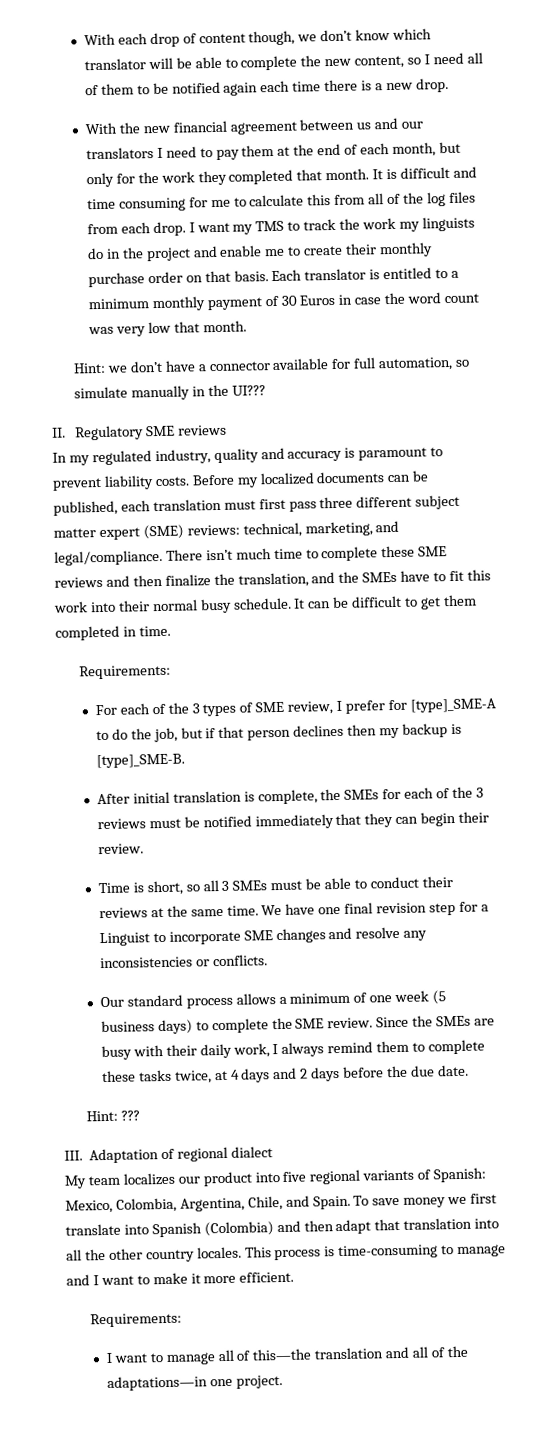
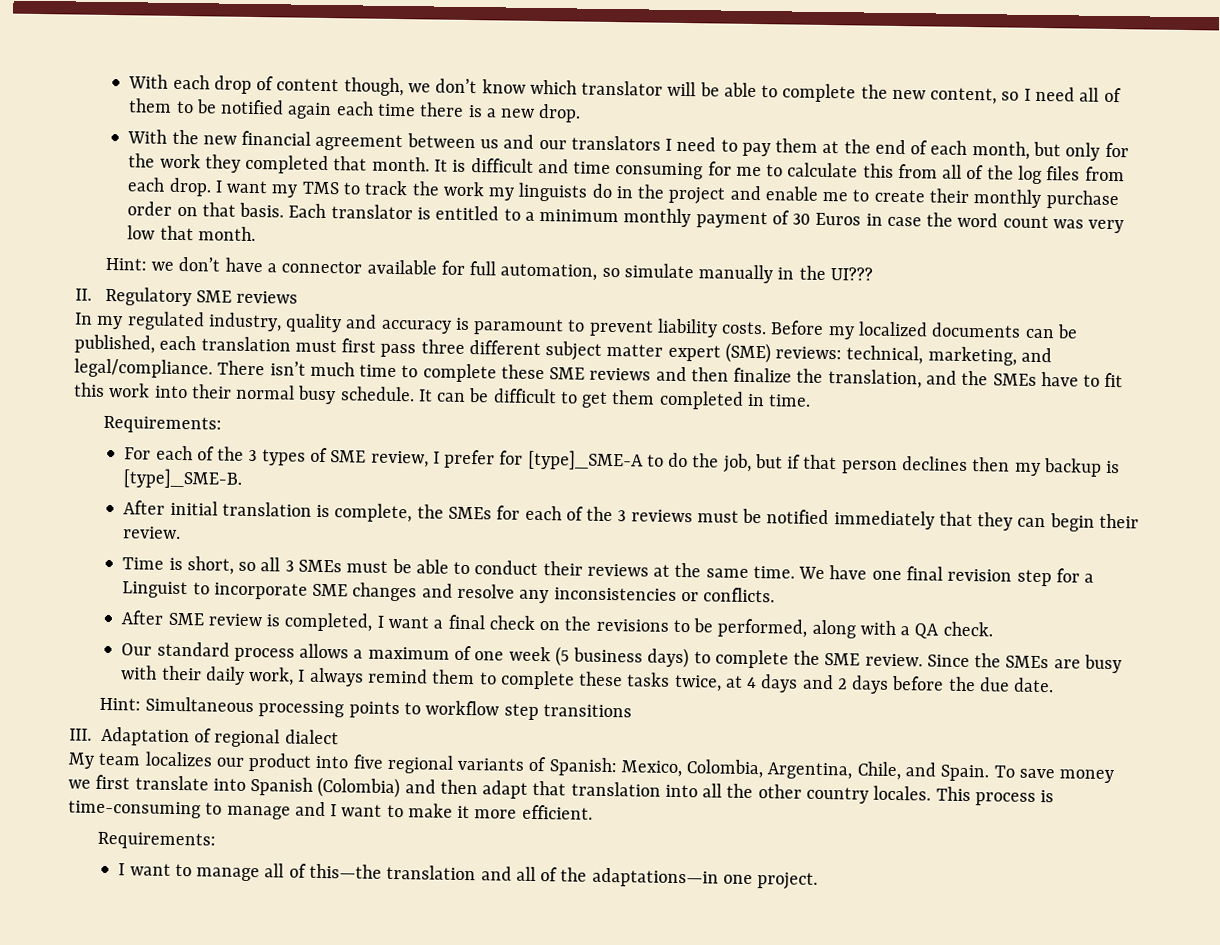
(268, 960) none -> [121,610,993,639] // After SME review is completed, I want a final check on the revisions to be performed, along with a QA check.
[289,992,351,1004] minimum -> [367,646,450,660] maximum
[120,1110,140,1121] ??? -> [145,696,632,721] Simultaneous processing points to workflow step transitions

